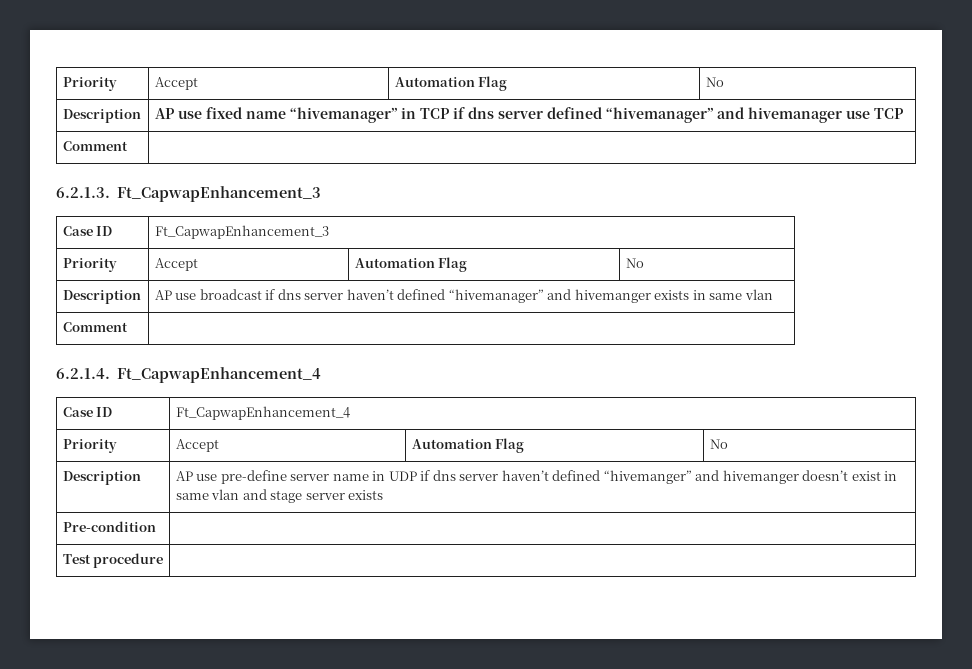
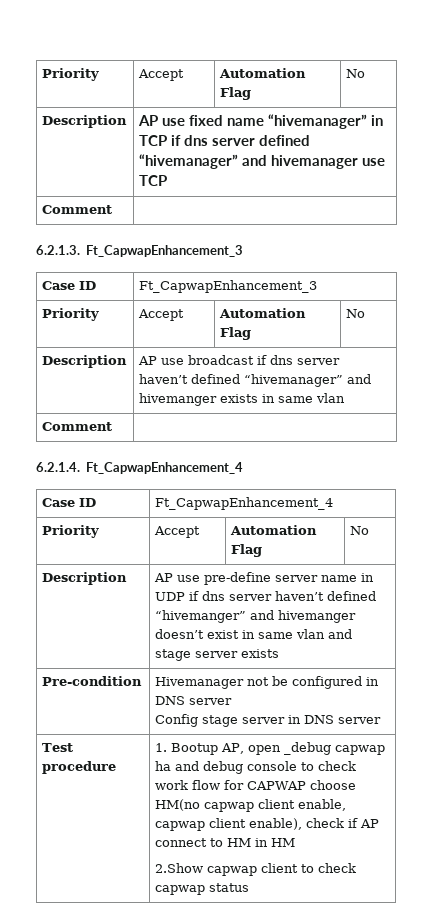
[62,553,164,568] // Test procedure | -> [155,676,380,689] [155,696,233,705] [155,714,382,727] [42,743,74,752] [42,761,117,774] [155,742,386,755] [155,761,357,774] [155,780,357,790] [155,799,347,812] [155,818,380,831] [155,838,296,847] [155,863,357,876] [155,883,250,895] Hivemanager not be configured in DNS server // Config stage server in DNS server // Test procedure | 1. Bootup AP, open _debug capwap ha and debug console to check work flow for CAPWAP choose HM(no capwap client enable, capwap client enable), check if AP connect to HM in HM // 2.Show capwap client to check capwap status

